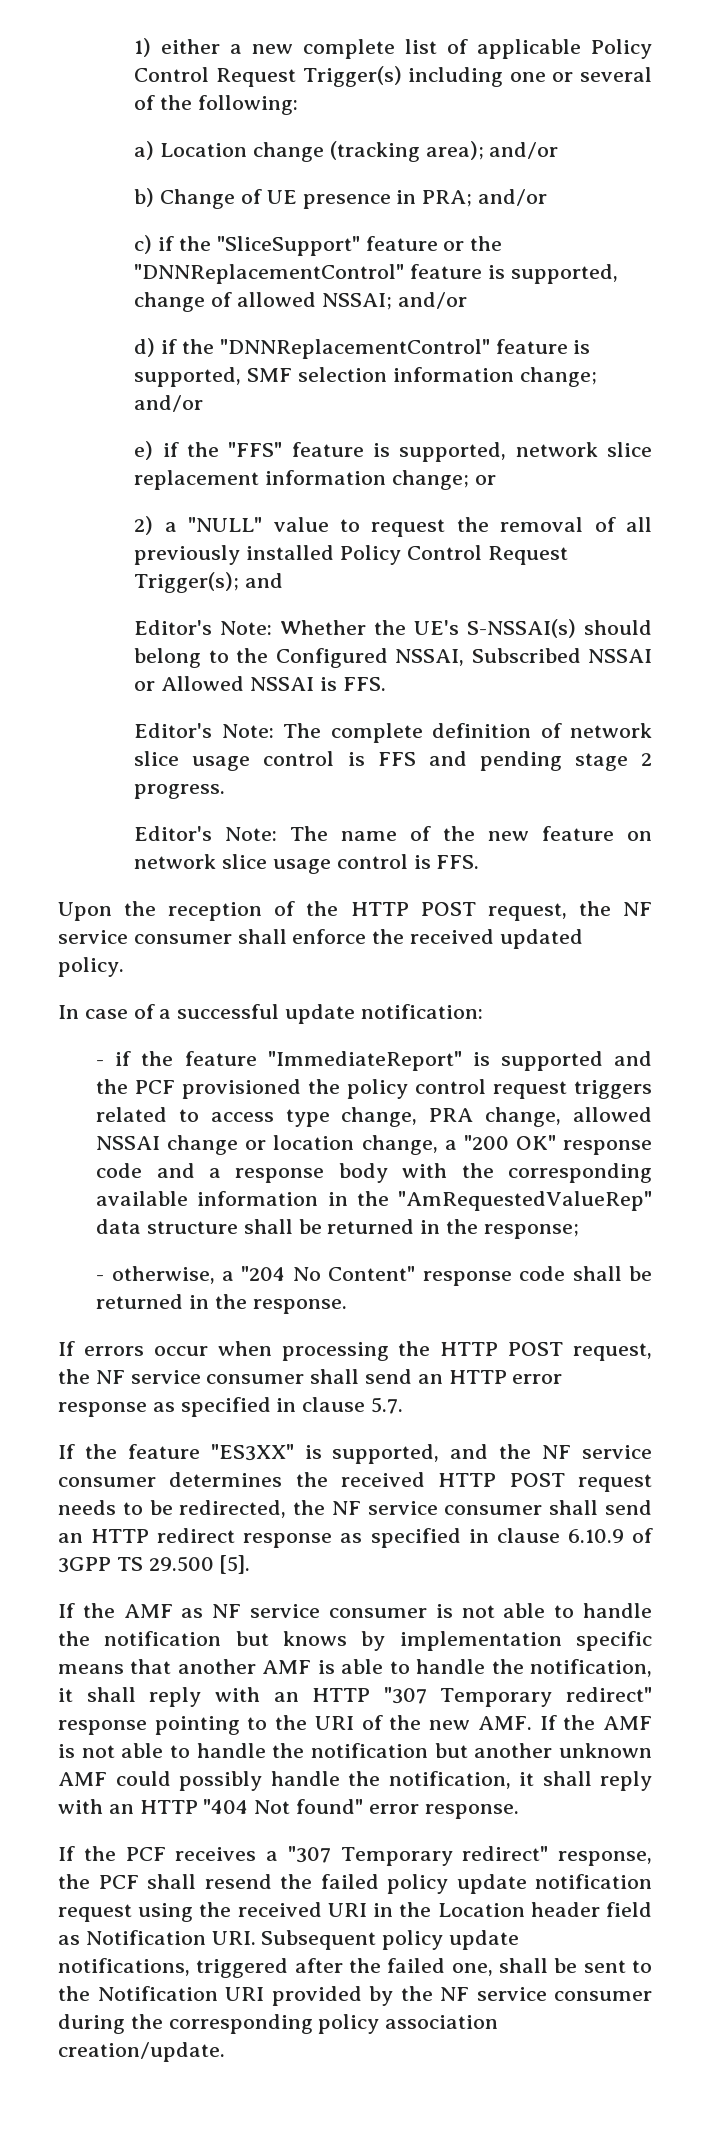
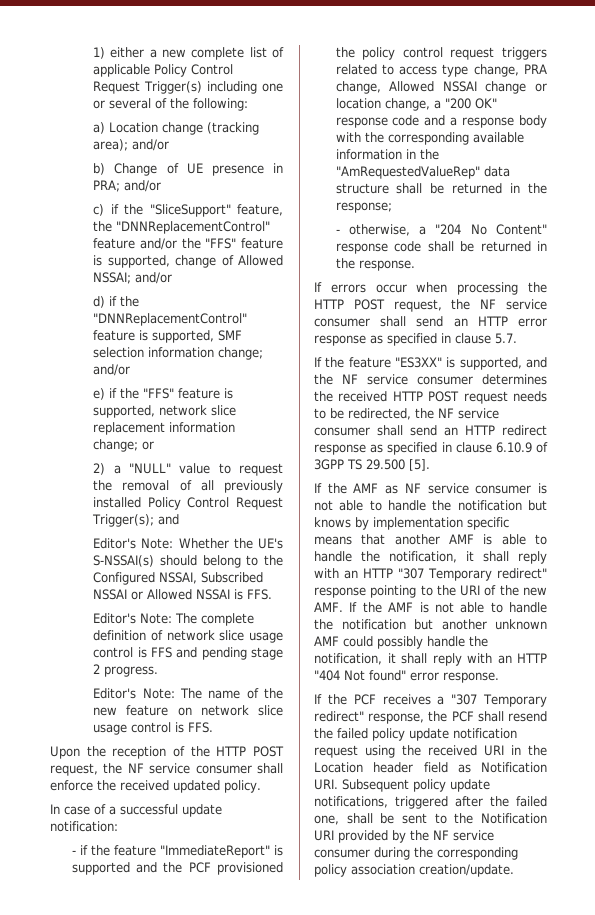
[365,236,503,251] [134,264,483,284] feature or the "DNNReplacementControl" feature -> [237,204,283,216] [93,221,271,234] [93,238,283,250] feature, the "DNNReplacementControl" feature and/or the "FFS" feature
[236,292,316,307] allowed -> [238,255,283,266] Allowed
[573,1107,653,1122] allowed -> [389,81,435,92] Allowed

